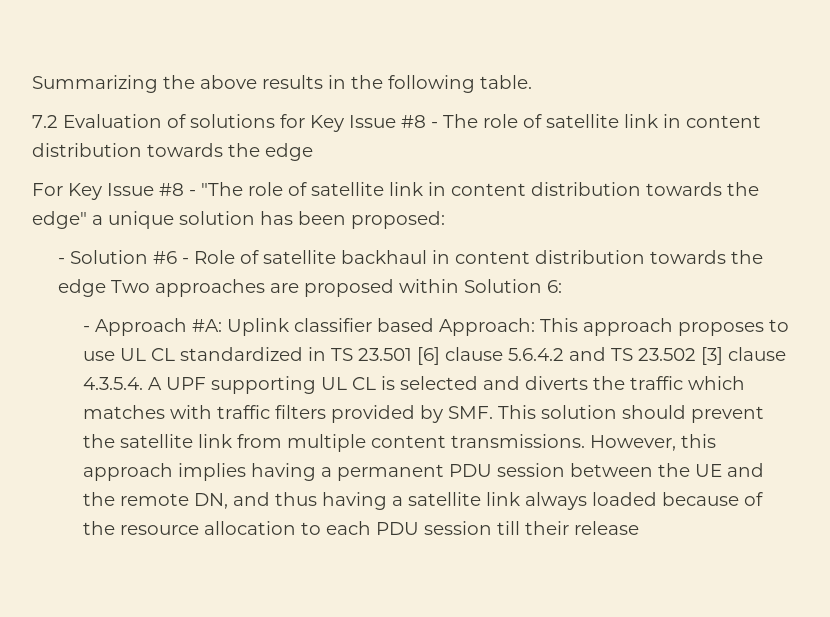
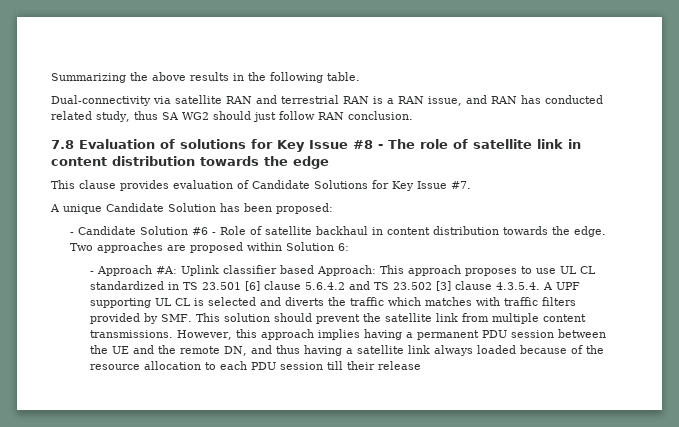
[32,115,58,128] 7.2 -> [51,95,603,106] [51,111,413,122] [51,140,74,149] Dual-connectivity via satellite RAN and terrestrial RAN is a RAN issue, and RAN has conducted related study, thus SA WG2 should just follow RAN conclusion. // 7.8
[32,182,759,200] [32,211,255,229] For Key Issue #8 - "The role of satellite link in content distribution towards the edge" a unique solution -> [51,180,471,191] [50,203,216,214] This clause provides evaluation of Candidate Solutions for Key Issue #7. // A unique Candidate Solution
(65, 261) none -> [78,226,137,235] Candidate
[57,279,106,297] edge -> [574,226,607,237] edge.

